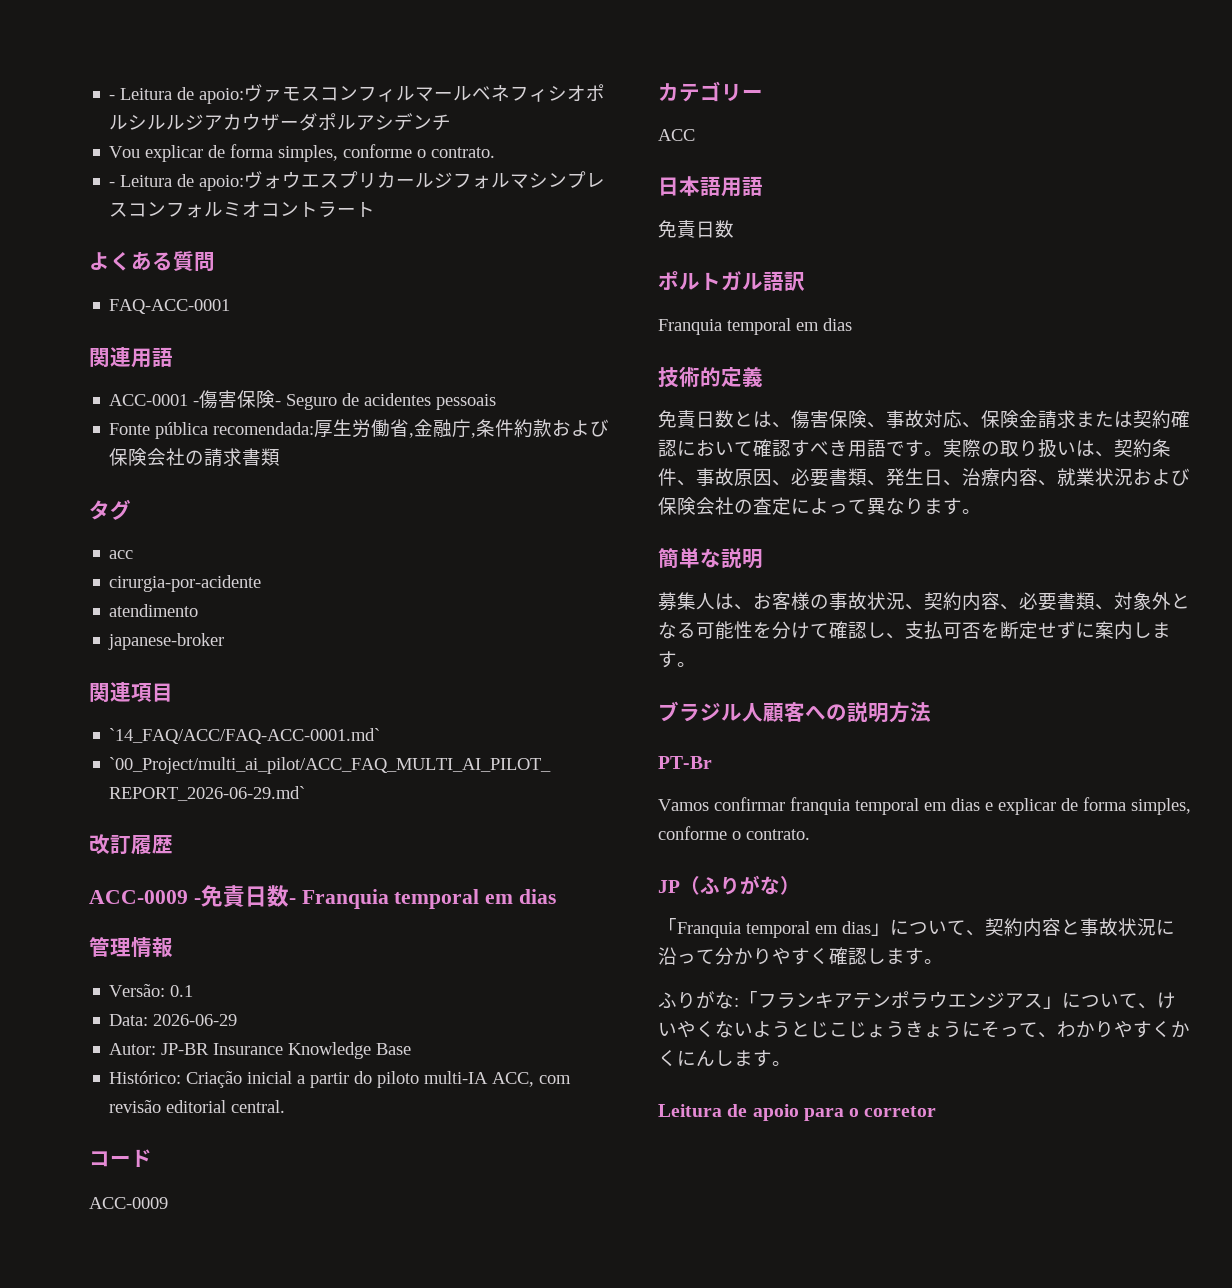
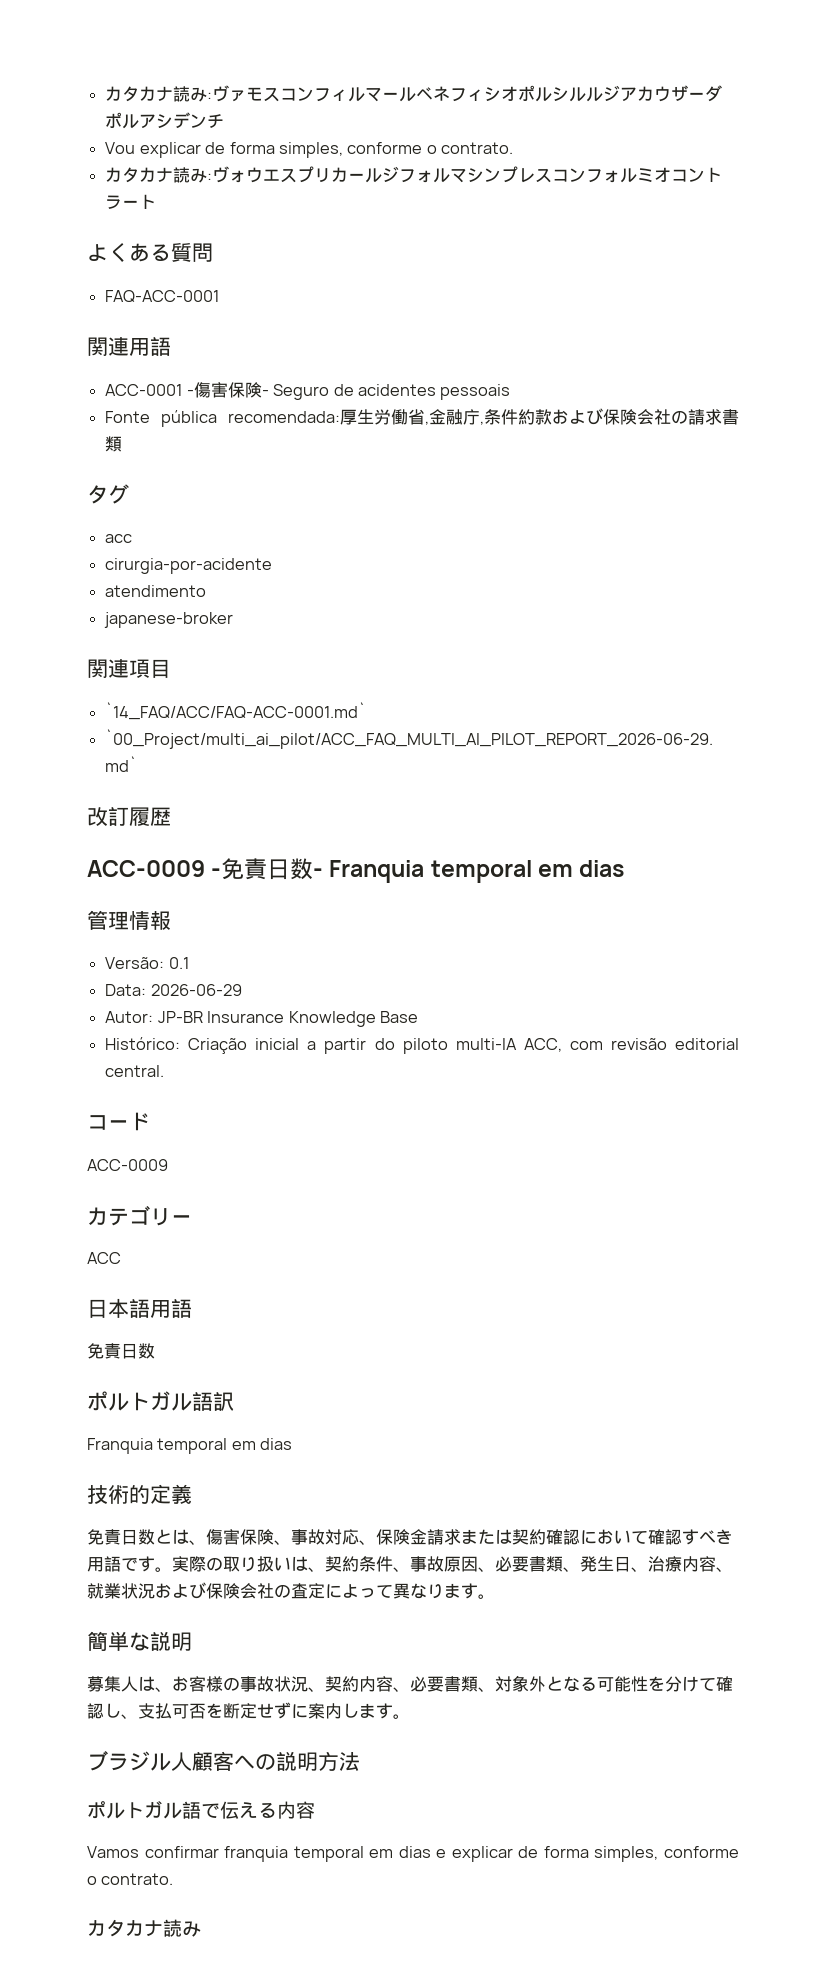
[109,87,245,104] - Leitura de apoio: -> [105,86,213,102] カタカナ読み:
[109,174,245,191] - Leitura de apoio: -> [105,167,213,183] カタカナ読み:
[658,756,712,769] PT-Br -> [87,1801,315,1819] ポルトガル語で伝える内容
[658,875,800,895] [658,918,1175,938] [658,947,943,965] [658,991,1176,1009] [658,1020,1190,1038] [658,1050,791,1067] [658,1104,937,1121] JP（ふりがな） // 「Franquia temporal em dias」について、契約内容と事故状況に沿って分かりやすく確認します。 // ふりがな:「フランキアテンポラウエンジアス」について、けいやくないようとじこじょうきょうにそって、わかりやすくかくにんします。 // Leitura de apoio para o corretor -> [87,1919,201,1937] カタカナ読み

